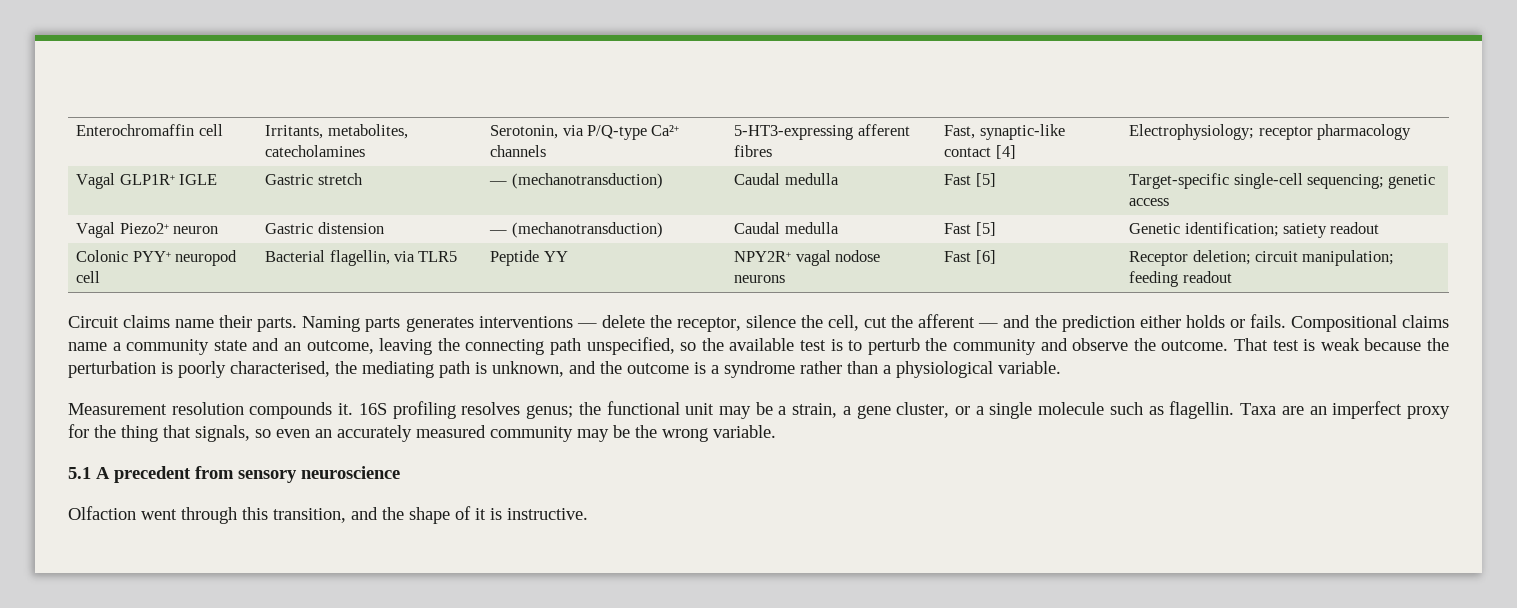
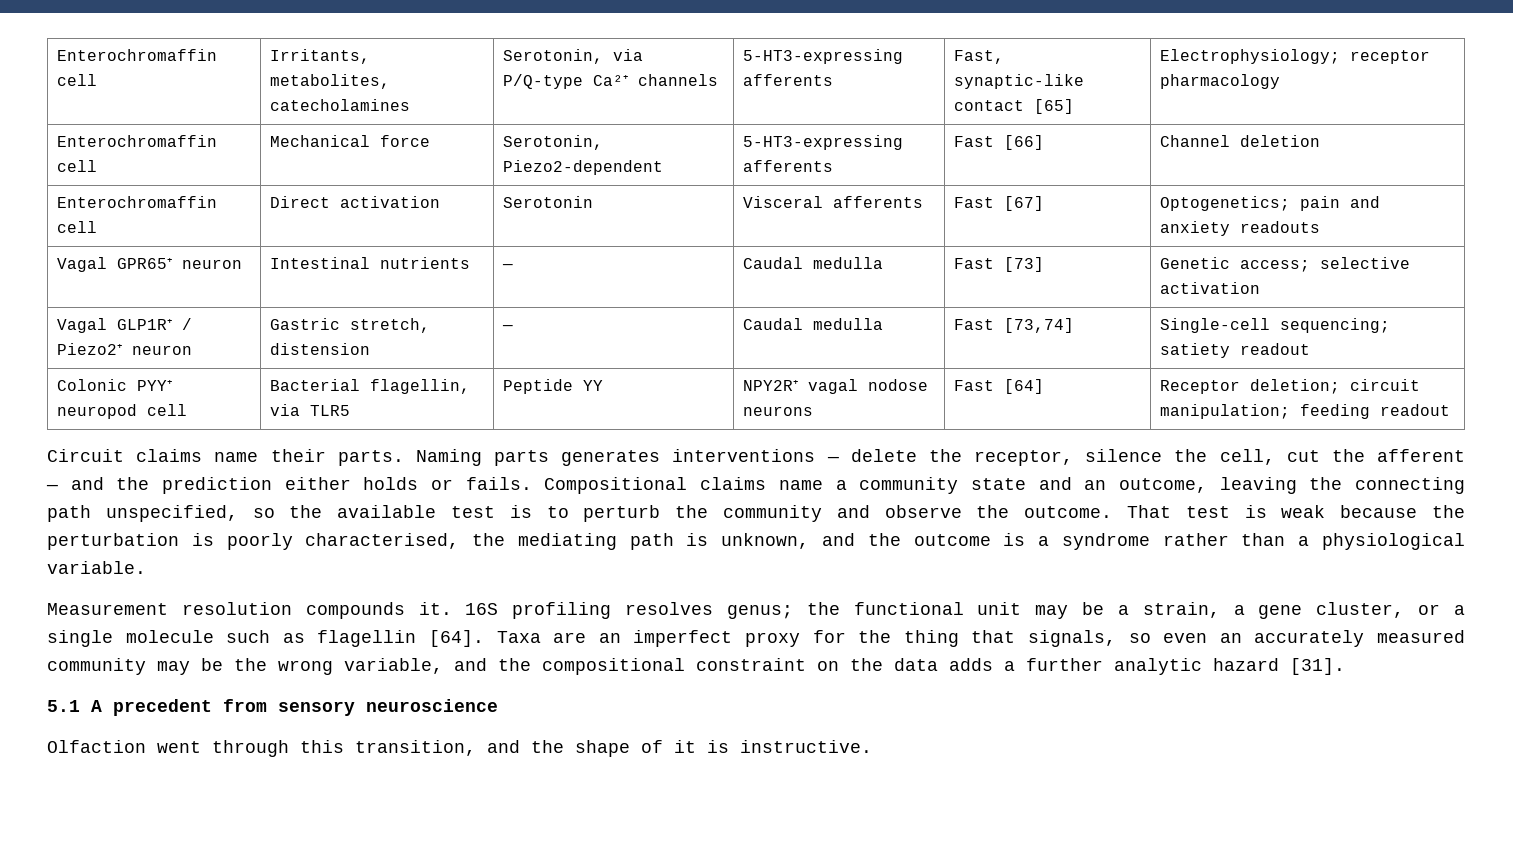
[857,124,910,136] [734,145,773,157] afferent fibres -> [743,74,834,86] afferents
[995,145,1016,159] [4] -> [1034,99,1075,114] [65]
[76,173,217,189] [265,173,363,185] [489,173,663,189] [734,173,839,185] [944,173,996,187] [1129,173,1436,189] [1129,198,1170,206] [76,222,116,238] Vagal GLP1R⁺ IGLE | Gastric stretch | — (mechanotransduction) | Caudal medulla | Fast [5] | Target-specific single-cell sequencing; genetic access // Vagal -> [57,135,218,147] [57,160,98,172] [270,135,431,147] [503,135,604,150] [503,160,664,175] [743,135,904,150] [743,160,834,172] [954,135,1045,150] [1160,135,1321,147] [57,196,218,208] [57,221,98,233] [270,196,441,208] [503,196,594,208] [743,196,924,208] [954,196,1045,211] [1160,196,1381,211] [1160,221,1321,236] [57,257,243,272] [270,257,471,269] [502,264,514,269] [743,257,884,269] [954,257,1045,272] [1160,257,1411,272] [1160,282,1261,294] [57,318,193,333] Enterochromaffin cell | Mechanical force | Serotonin, Piezo2-dependent | 5-HT3-expressing afferents | Fast [66] | Channel deletion // Enterochromaffin cell | Direct activation | Serotonin | Visceral afferents | Fast [67] | Optogenetics; pain and anxiety readouts // Vagal GPR65⁺ neuron | Intestinal nutrients | — | Caudal medulla | Fast [73] | Genetic access; selective activation // Vagal GLP1R⁺ /
(314, 228) none -> [350,318,431,333] stretch,
[511,222,663,238] [734,222,839,234] [944,222,996,236] [1129,222,1279,237] (mechanotransduction) | Caudal medulla | Fast [5] | Genetic identification; -> [743,318,884,330] [954,318,1075,333] [1160,318,1391,333] | Caudal medulla | Fast [73,74] | Single-cell sequencing;
[975,250,996,264] [6] -> [1004,379,1045,394] [64]
[1169,401,1235,419] flagellin. -> [317,630,484,647] flagellin [64].
[713,425,776,438] variable. -> [344,658,1345,675] variable, and the compositional constraint on the data adds a further analytic hazard [31].

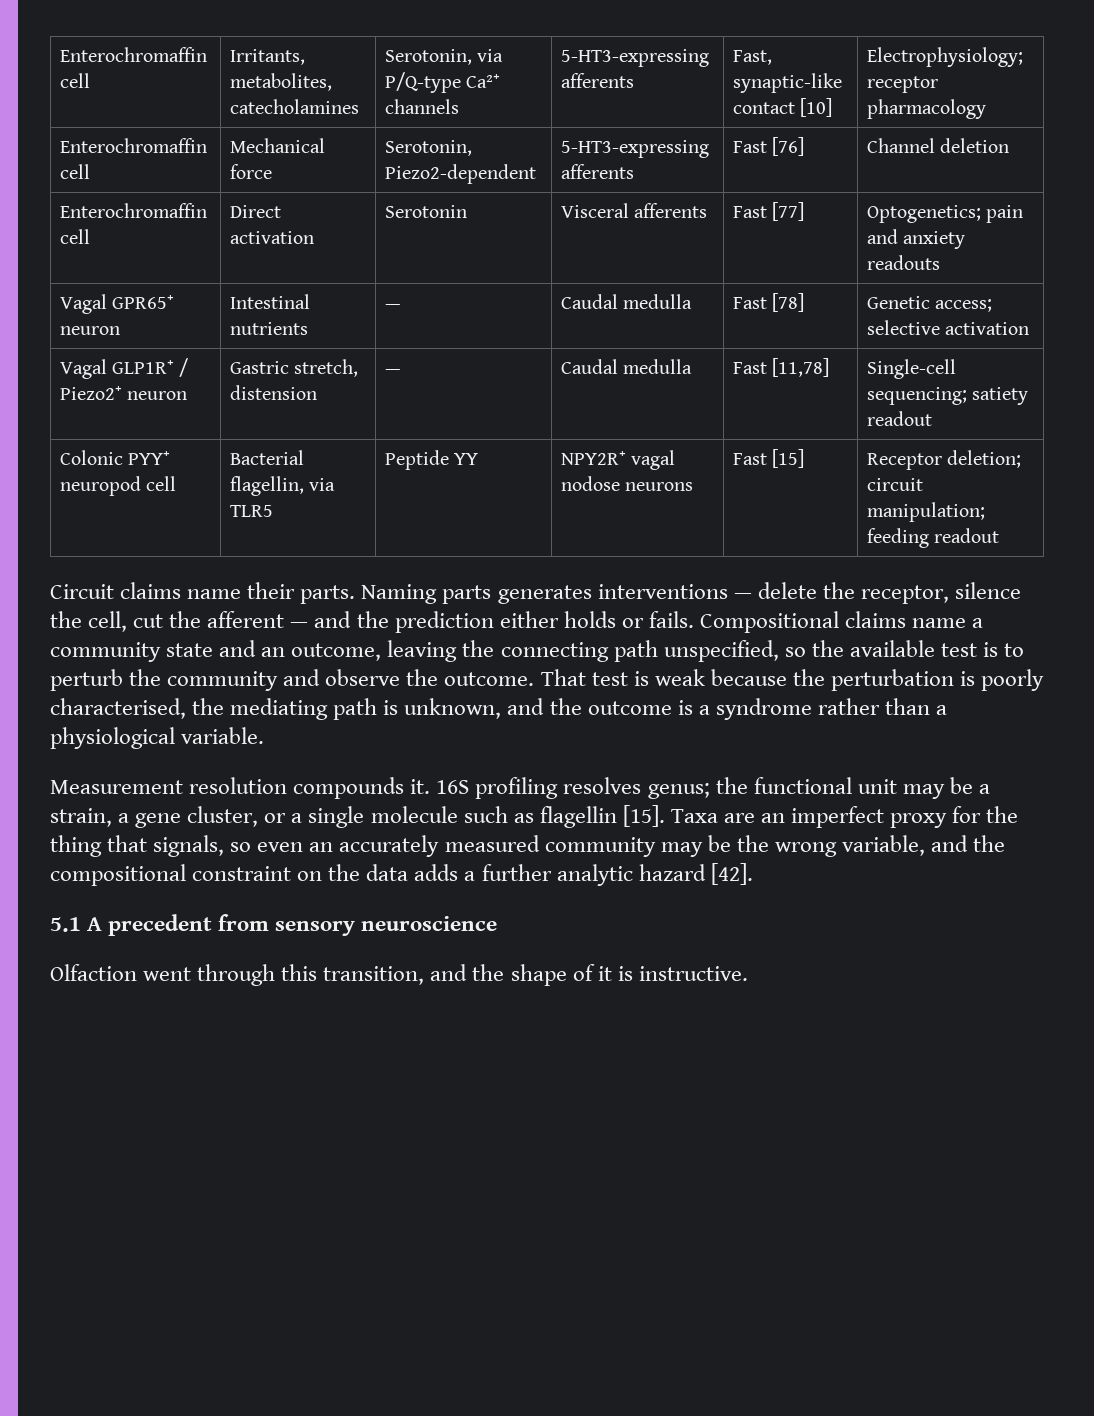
[1034,99,1075,114] [65] -> [799,98,832,117] [10]
[1004,135,1045,150] [66] -> [771,137,804,156] [76]
[1004,196,1045,211] [67] -> [771,202,804,221] [77]
[1004,257,1045,272] [73] -> [771,293,804,312] [78]
[1004,318,1075,333] [73,74] -> [771,358,829,377] [11,78]
[1004,379,1045,394] [64] -> [771,449,804,468] [15]
[429,630,484,647] [64]. -> [622,805,665,827] [15].
[1290,658,1345,675] [31]. -> [710,863,753,885] [42].

